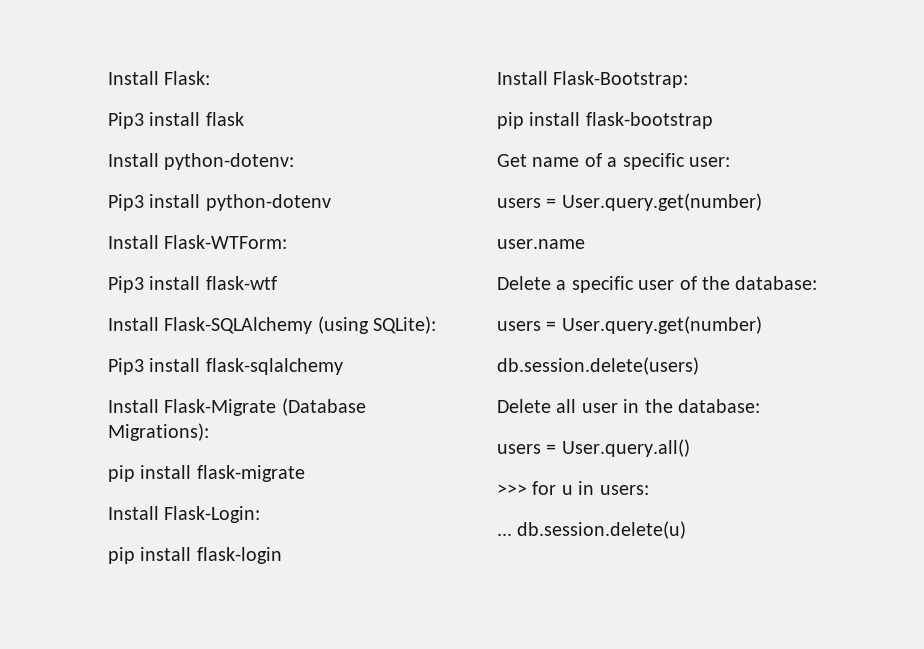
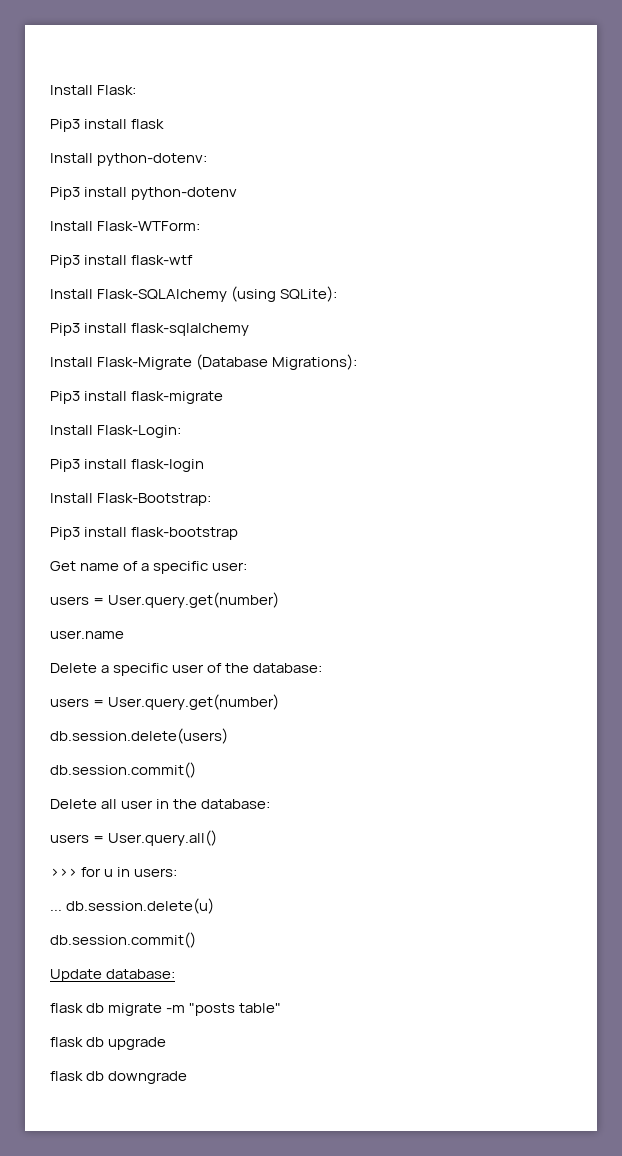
[108,465,135,482] pip -> [50,391,80,404] Pip3
[108,547,135,564] pip -> [50,459,80,472] Pip3
[497,112,524,129] pip -> [50,527,80,540] Pip3
(699, 366) none -> [50,762,196,778] // db.session.commit()
(687, 530) none -> [50,932,196,948] [50,969,176,982] [50,1003,282,1016] [50,1037,167,1050] [50,1071,188,1084] // db.session.commit() // Update database: // flask db migrate -m "posts table" // flask db upgrade // flask db downgrade

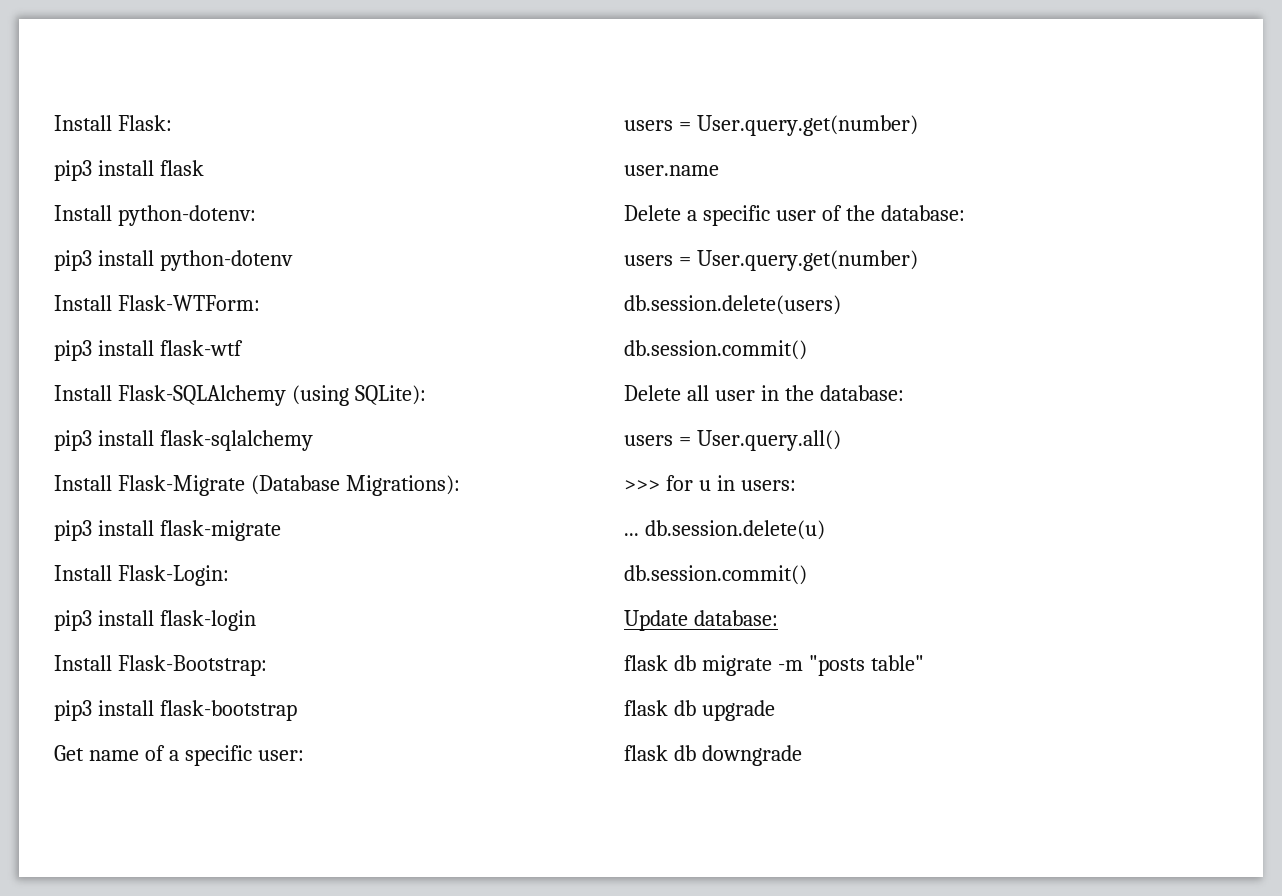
[50,119,80,132] Pip3 -> [54,160,92,181] pip3
[50,187,80,200] Pip3 -> [54,250,92,271] pip3
[50,255,80,268] Pip3 -> [54,340,92,361] pip3
[50,323,80,336] Pip3 -> [54,430,92,451] pip3
[50,391,80,404] Pip3 -> [54,520,92,541] pip3
[50,459,80,472] Pip3 -> [54,610,92,631] pip3
[50,527,80,540] Pip3 -> [54,700,92,721] pip3

